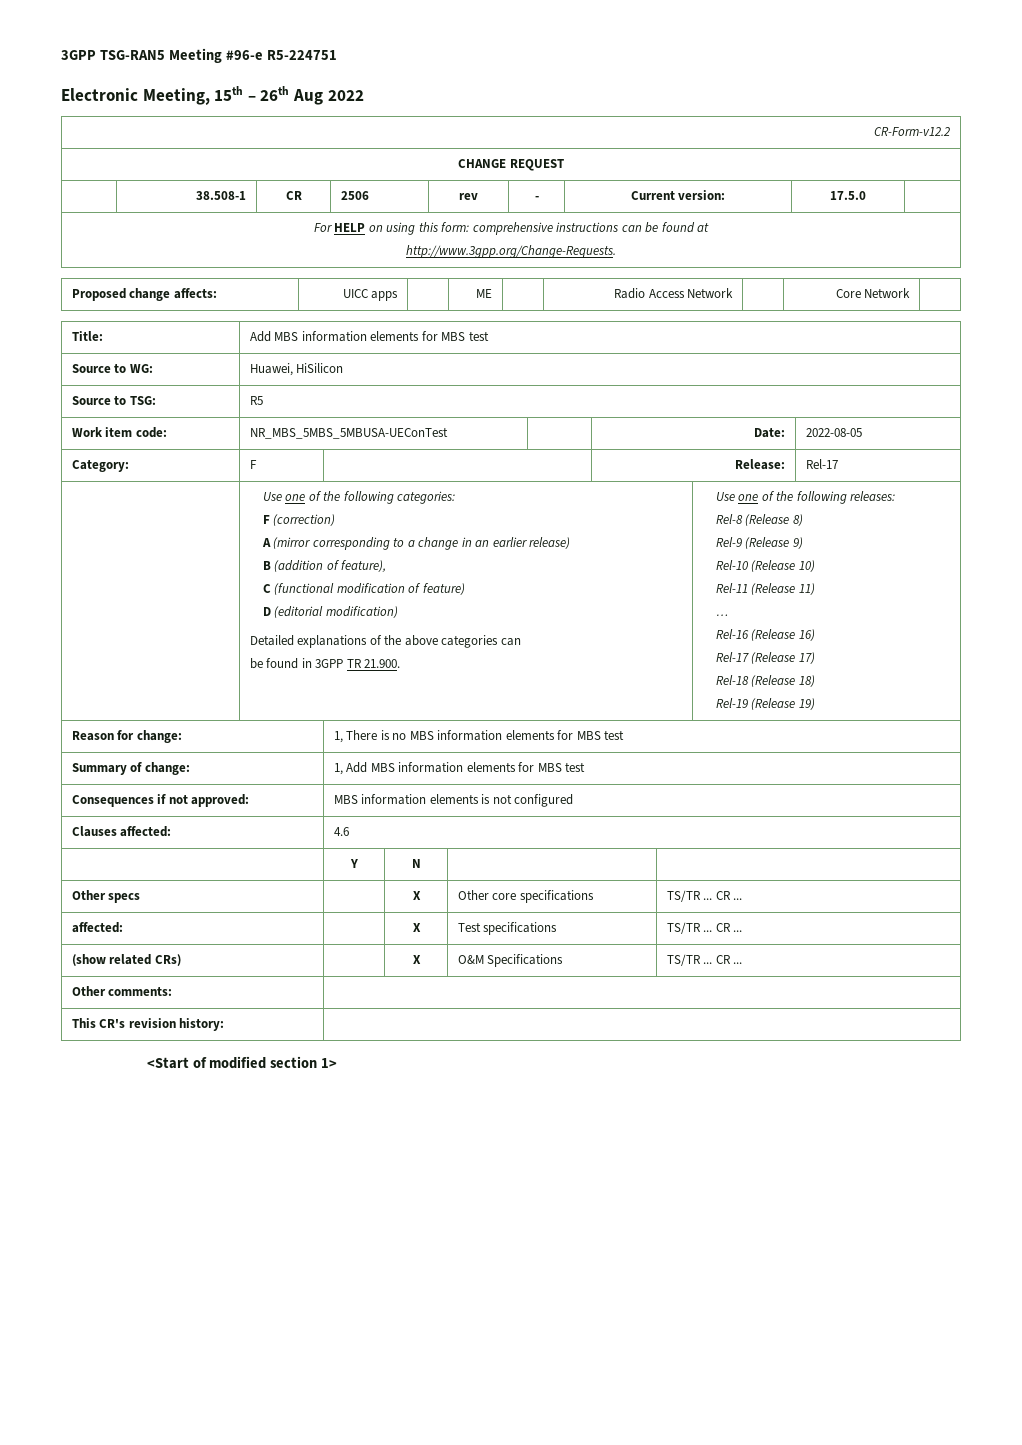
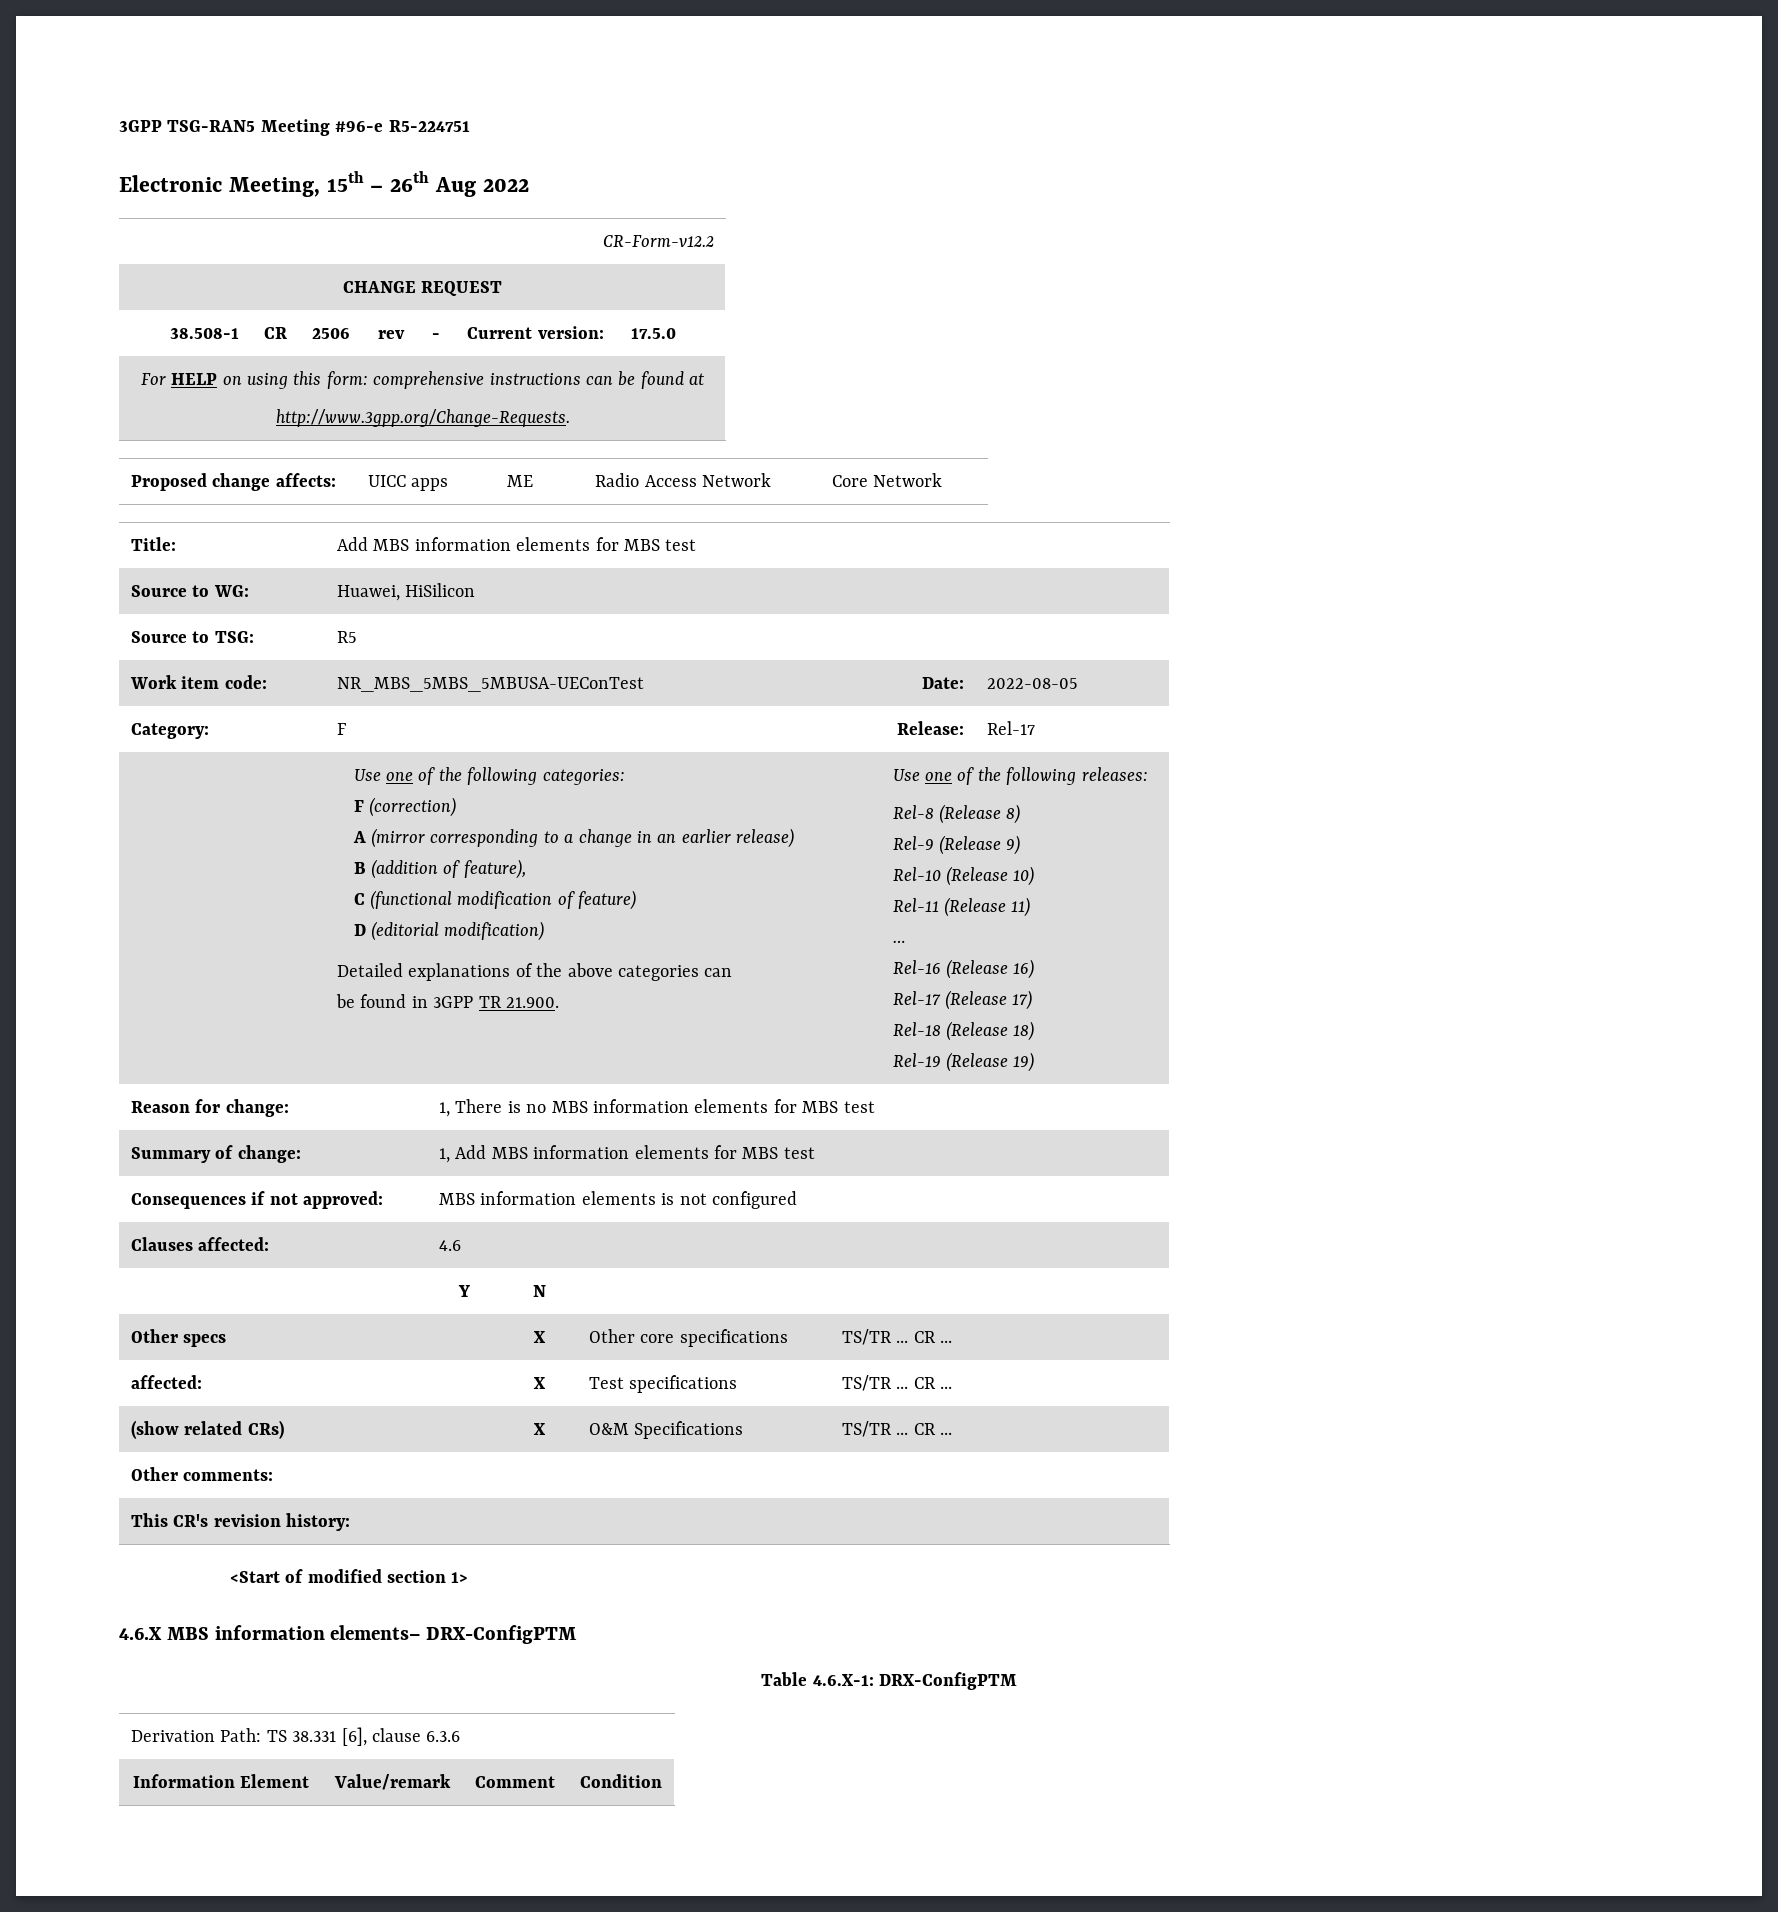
(338, 1063) none -> [119,1625,578,1644] [761,1672,1017,1690] [131,1727,461,1746] [132,1774,310,1788] [334,1774,451,1790] [475,1776,555,1788] [580,1774,662,1788] // 4.6.X MBS information elements– DRX-ConfigPTM // Table 4.6.X-1: DRX-ConfigPTM // Derivation Path: TS 38.331 [6], clause 6.3.6 // Information Element | Value/remark | Comment | Condition

